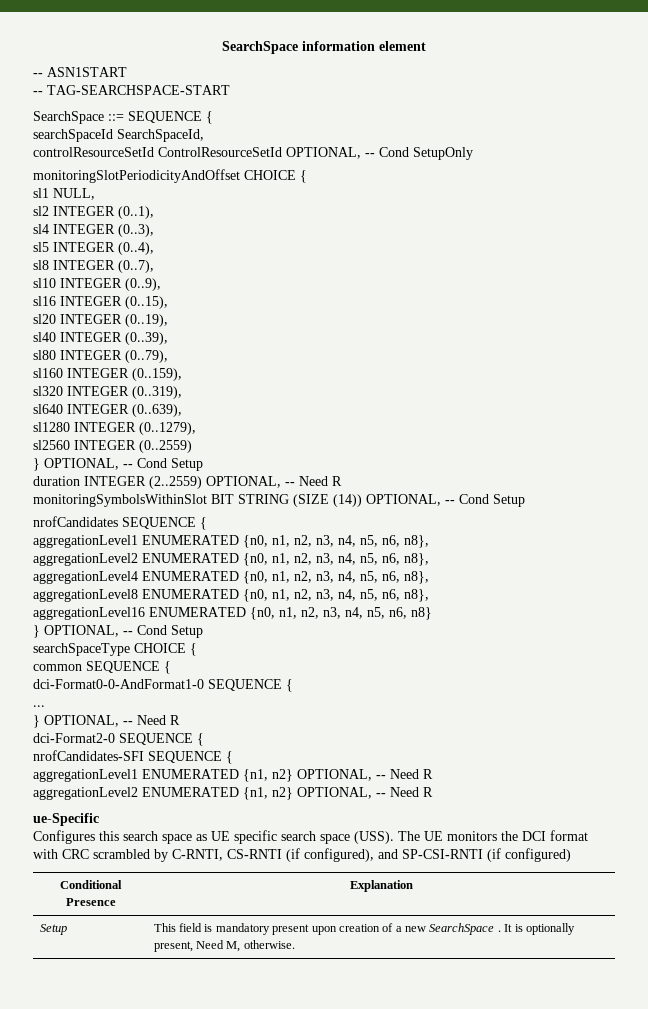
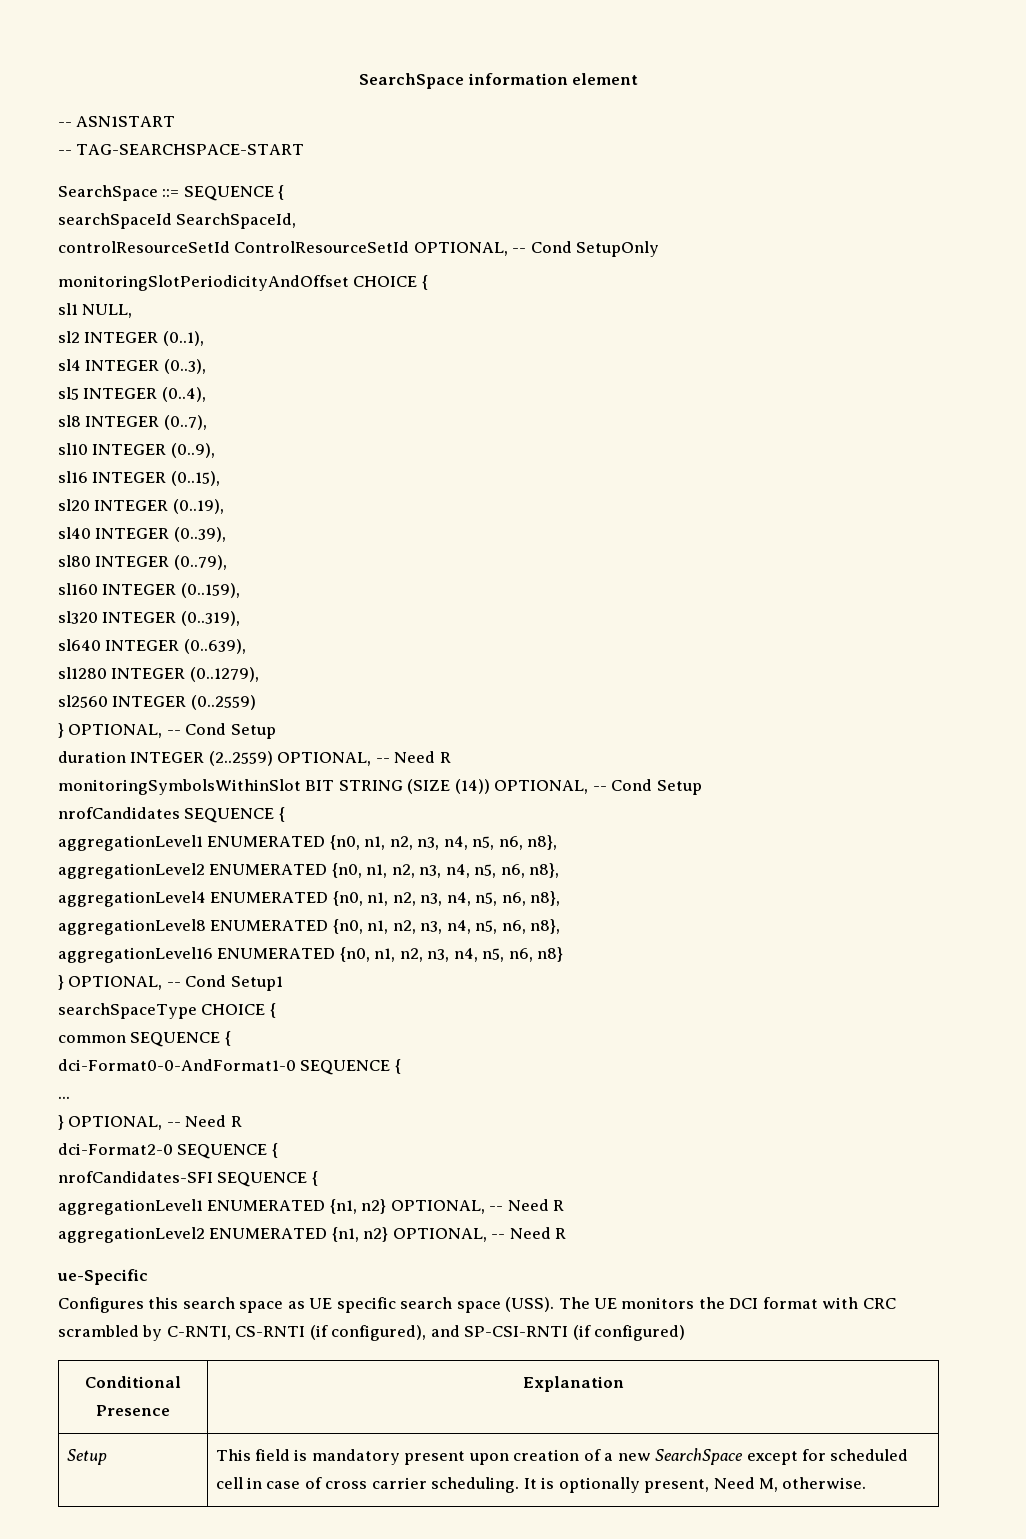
[171,625,203,638] Setup -> [230,976,283,991] Setup1
[497,930,501,932] . -> [746,1449,909,1465] [215,1477,520,1493] except for scheduled cell in case of cross carrier scheduling.

